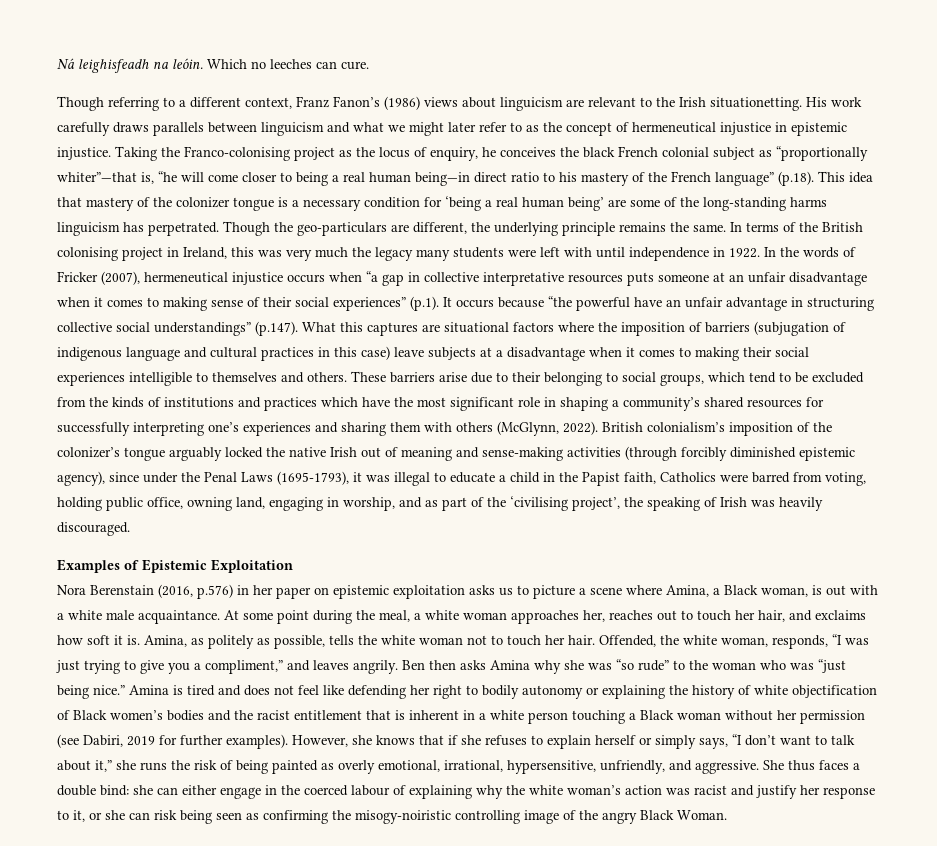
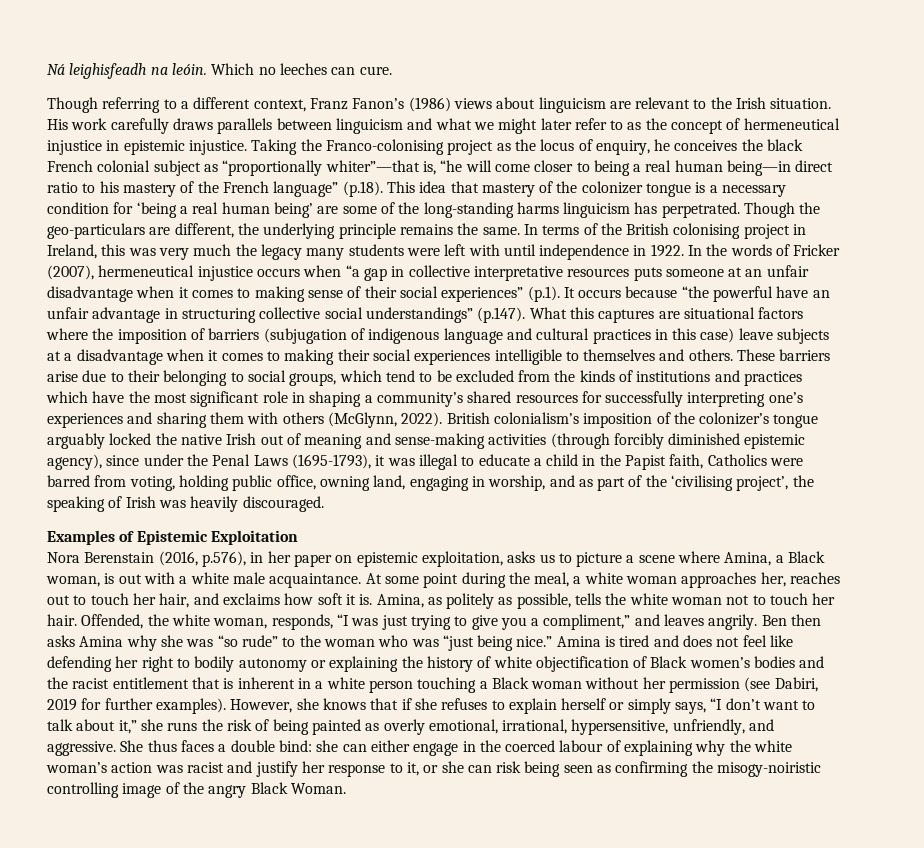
[710,97,802,111] situationetting. -> [770,98,832,109] situation.
[197,584,233,599] p.576) -> [201,551,246,567] p.576),
[393,585,465,599] exploitation -> [421,551,503,567] exploitation,

